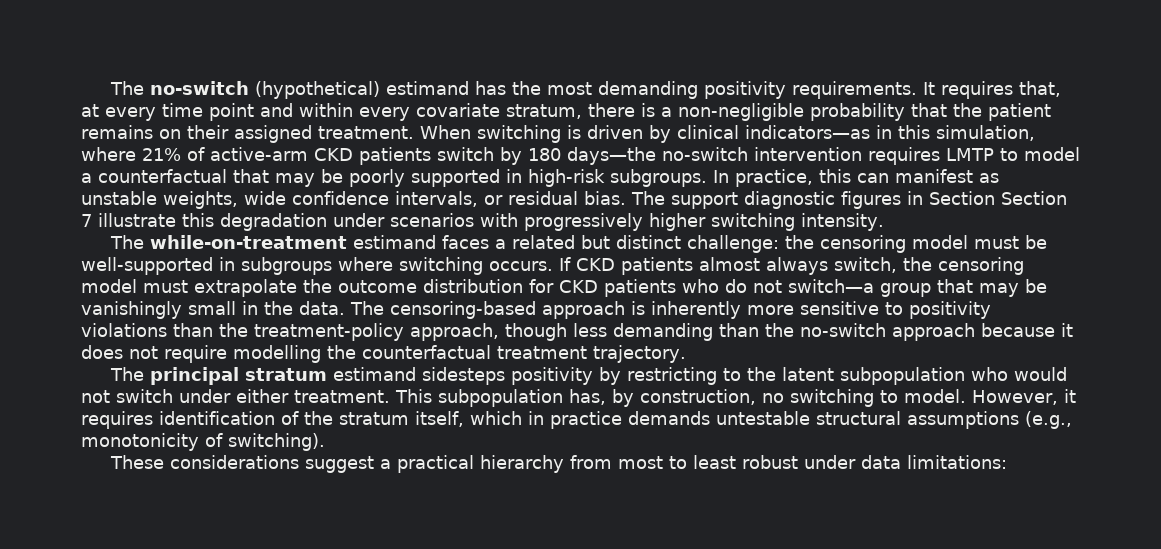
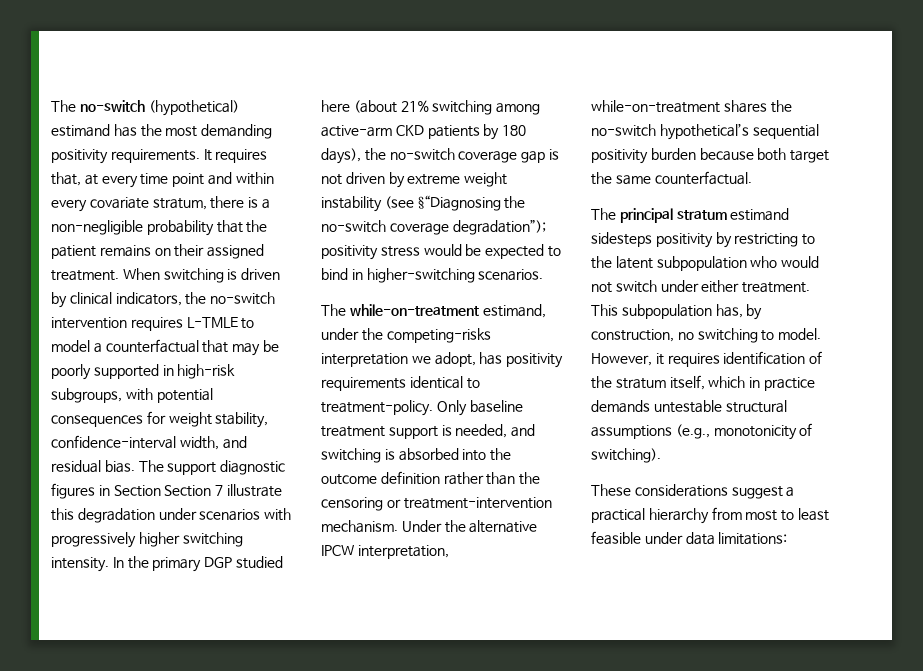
[745,125,1035,141] [81,147,656,165] indicators—as in this simulation, where 21% of active-arm CKD patients switch by 180 days—the -> [115,292,207,306] indicators, the
[946,148,994,161] LMTP -> [186,317,238,328] L-TMLE
[610,169,999,187] [81,191,503,209] subgroups. In practice, this can manifest as unstable weights, wide confidence intervals, or -> [51,388,213,403] [51,411,269,428] [51,435,247,450] subgroups, with potential consequences for weight stability, confidence-interval width, and
[110,235,1048,253] [81,257,1024,275] [81,279,1047,297] [81,301,991,319] [81,323,1073,341] [81,345,686,363] // The while-on-treatment estimand faces a related but distinct challenge: the censoring model must be well-supported in subgroups where switching occurs. If CKD patients almost always switch, the censoring model must extrapolate the outcome distribution for CKD patients who do not switch—a group that may be vanishingly small in the data. The censoring-based approach is inherently more sensitive to positivity violations than the treatment-policy approach, though less demanding than the no-switch approach because it does not require modelling the counterfactual treatment trajectory. -> [112,556,283,572] [321,100,541,115] [321,124,527,140] [321,148,559,164] [321,172,508,188] [321,195,526,212] [321,219,546,235] [321,244,561,260] [321,268,544,283] [321,304,546,318] [321,328,491,343] [321,352,564,368] [321,376,480,391] [321,400,523,416] [321,424,536,439] [321,448,512,463] [321,471,541,485] [321,497,552,511] [321,520,538,533] [321,545,449,559] [591,100,792,113] [591,123,819,140] [591,148,830,164] [591,171,752,185] In the primary DGP studied here (about 21% switching among active-arm CKD patients by 180 days), the no-switch coverage gap is not driven by extreme weight instability (see §“Diagnosing the no-switch coverage degradation”); positivity stress would be expected to bind in higher-switching scenarios. // The while-on-treatment estimand, under the competing-risks interpretation we adopt, has positivity requirements identical to treatment-policy. Only baseline treatment support is needed, and switching is absorbed into the outcome definition rather than the censoring or treatment-intervention mechanism. Under the alternative IPCW interpretation, while-on-treatment shares the no-switch hypothetical’s sequential positivity burden because both target the same counterfactual.
[742,455,799,469] robust -> [591,531,641,545] feasible

